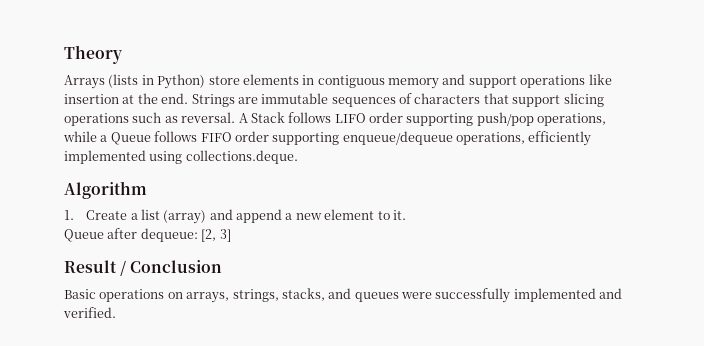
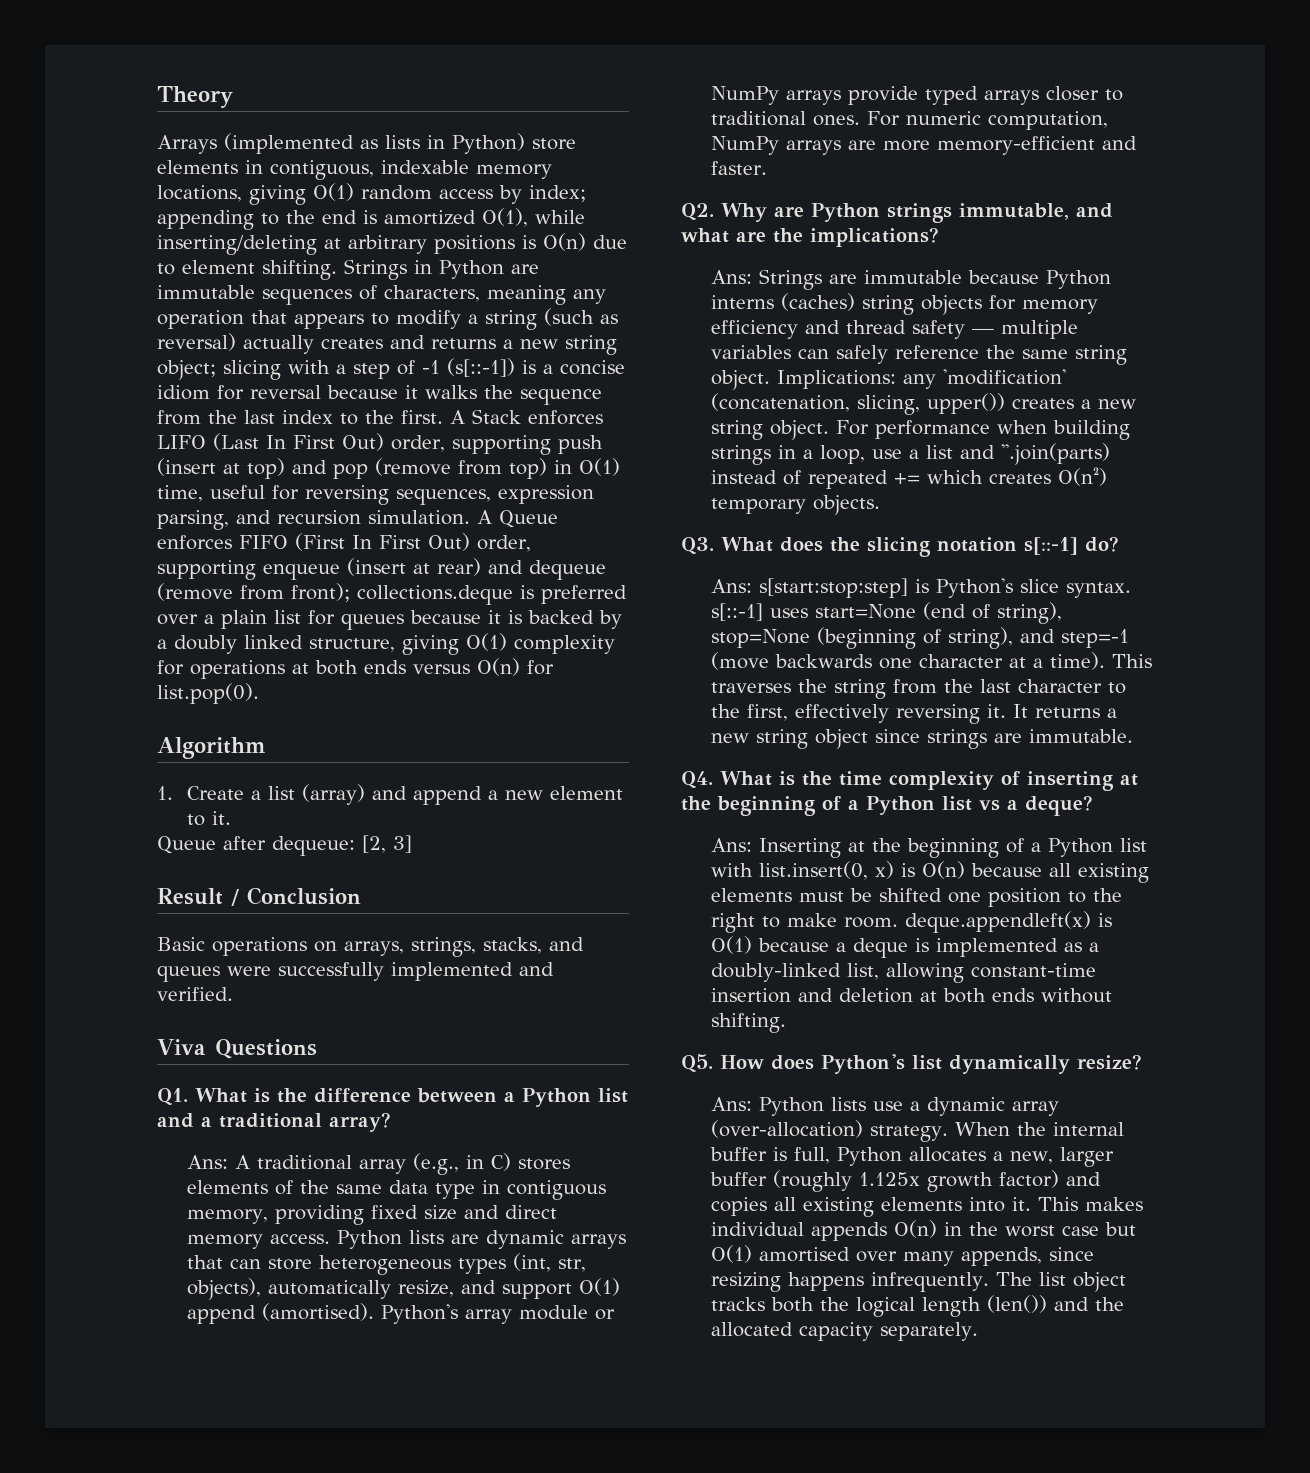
[108,74,139,88] (lists -> [224,133,420,154] (implemented as lists
[317,74,612,89] [64,93,604,107] [64,112,607,126] [63,131,592,146] [64,150,298,164] contiguous memory and support operations like insertion at the end. Strings are immutable sequences of characters that support slicing operations such as reversal. A Stack follows LIFO order supporting push/pop operations, while a Queue follows FIFO order supporting enqueue/dequeue operations, efficiently implemented using collections.deque. -> [270,160,552,180] [157,183,586,205] [157,208,585,230] [157,233,627,255] [157,259,539,280] [157,285,606,305] [157,308,618,330] [157,333,617,355] [157,358,625,380] [157,385,602,405] [157,409,603,425] [157,433,603,455] [157,458,620,479] [157,485,594,505] [157,510,558,530] [157,533,531,552] [157,558,606,580] [157,583,627,605] [157,610,622,630] [157,633,615,655] [157,658,554,679] [157,683,259,704] contiguous, indexable memory locations, giving O(1) random access by index; appending to the end is amortized O(1), while inserting/deleting at arbitrary positions is O(n) due to element shifting. Strings in Python are immutable sequences of characters, meaning any operation that appears to modify a string (such as reversal) actually creates and returns a new string object; slicing with a step of -1 (s[::-1]) is a concise idiom for reversal because it walks the sequence from the last index to the first. A Stack enforces LIFO (Last In First Out) order, supporting push (insert at top) and pop (remove from top) in O(1) time, useful for reversing sequences, expression parsing, and recursion simulation. A Queue enforces FIFO (First In First Out) order, supporting enqueue (insert at rear) and dequeue (remove from front); collections.deque is preferred over a plain list for queues because it is backed by a doubly linked structure, giving O(1) complexity for operations at both ends versus O(n) for list.pop(0).
(116, 312) none -> [157,1039,317,1059] [157,1088,628,1107] [157,1112,391,1132] [186,1153,570,1175] [186,1180,606,1200] [186,1205,557,1225] [186,1230,626,1249] [186,1253,586,1275] [186,1278,620,1300] [186,1303,615,1324] [710,86,1123,105] [710,111,1108,130] [710,136,1137,155] [710,161,767,175] [681,203,1113,223] [681,227,939,247] [710,269,1111,290] [710,293,1098,315] [710,320,1078,339] [710,345,1127,365] [710,369,1066,390] [710,393,1136,415] [710,420,1130,440] [710,443,1110,465] [710,467,1107,489] [710,495,880,515] [681,536,1119,557] [710,578,1131,598] [710,602,1062,624] [710,627,1129,649] [710,652,1152,670] [710,679,1126,699] [710,704,1117,724] [710,729,1133,749] [681,771,1138,791] [681,795,1093,816] [710,838,1147,858] [710,861,1149,883] [710,888,1122,907] [710,911,1112,933] [710,936,1099,958] [710,963,1096,983] [710,988,1112,1003] [710,1013,786,1033] [681,1054,1142,1074] [710,1097,1059,1116] [710,1120,1124,1142] [709,1147,1114,1167] [709,1170,1101,1192] [710,1197,1143,1217] [710,1220,1136,1241] [710,1245,1094,1266] [710,1272,1126,1292] [710,1295,1124,1317] [710,1322,978,1341] // Viva Questions // Q1. What is the difference between a Python list and a traditional array? // Ans: A traditional array (e.g., in C) stores elements of the same data type in contiguous memory, providing fixed size and direct memory access. Python lists are dynamic arrays that can store heterogeneous types (int, str, objects), automatically resize, and support O(1) append (amortised). Python's array module or NumPy arrays provide typed arrays closer to traditional ones. For numeric computation, NumPy arrays are more memory-efficient and faster. // Q2. Why are Python strings immutable, and what are the implications? // Ans: Strings are immutable because Python interns (caches) string objects for memory efficiency and thread safety — multiple variables can safely reference the same string object. Implications: any 'modification' (concatenation, slicing, upper()) creates a new string object. For performance when building strings in a loop, use a list and ''.join(parts) instead of repeated += which creates O(n²) temporary objects. // Q3. What does the slicing notation s[::-1] do? // Ans: s[start:stop:step] is Python's slice syntax. s[::-1] uses start=None (end of string), stop=None (beginning of string), and step=-1 (move backwards one character at a time). This traverses the string from the last character to the first, effectively reversing it. It returns a new string object since strings are immutable. // Q4. What is the time complexity of inserting at the beginning of a Python list vs a deque? // Ans: Inserting at the beginning of a Python list with list.insert(0, x) is O(n) because all existing elements must be shifted one position to the right to make room. deque.appendleft(x) is O(1) because a deque is implemented as a doubly-linked list, allowing constant-time insertion and deletion at both ends without shifting. // Q5. How does Python's list dynamically resize? // Ans: Python lists use a dynamic array (over-allocation) strategy. When the internal buffer is full, Python allocates a new, larger buffer (roughly 1.125x growth factor) and copies all existing elements into it. This makes individual appends O(n) in the worst case but O(1) amortised over many appends, since resizing happens infrequently. The list object tracks both the logical length (len()) and the allocated capacity separately.

